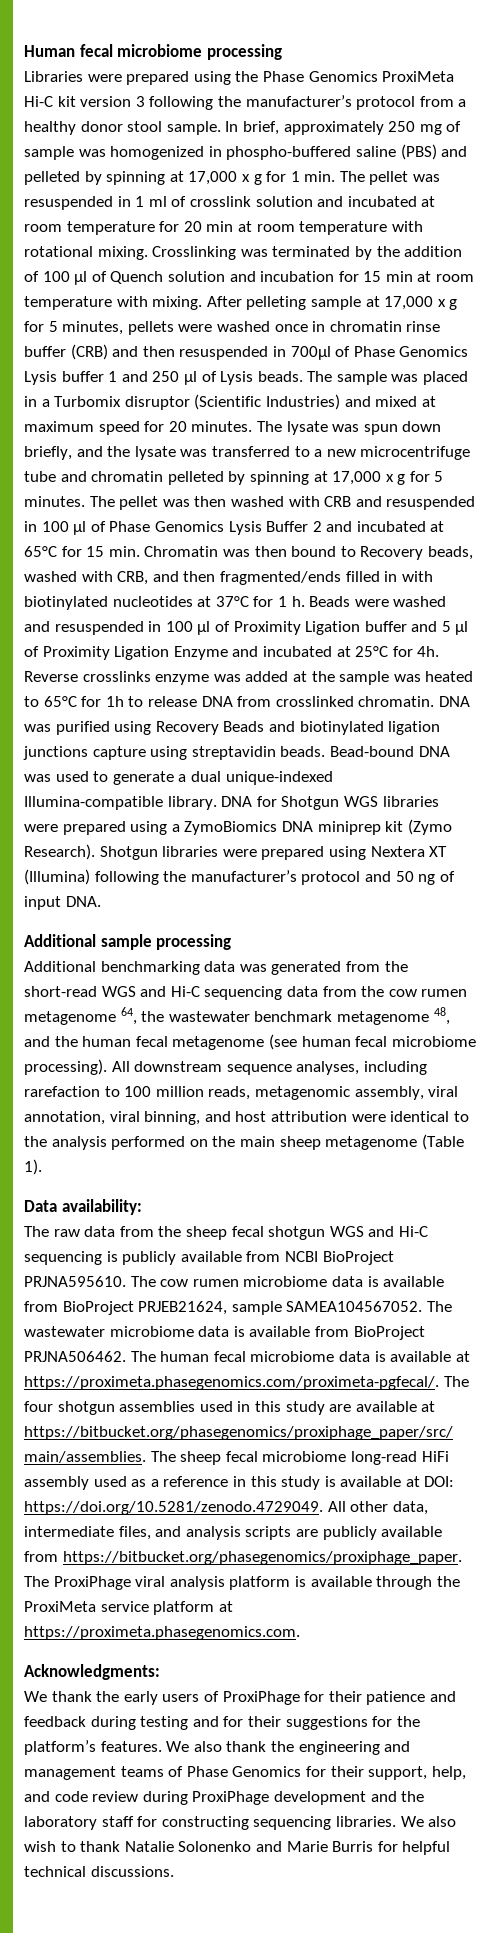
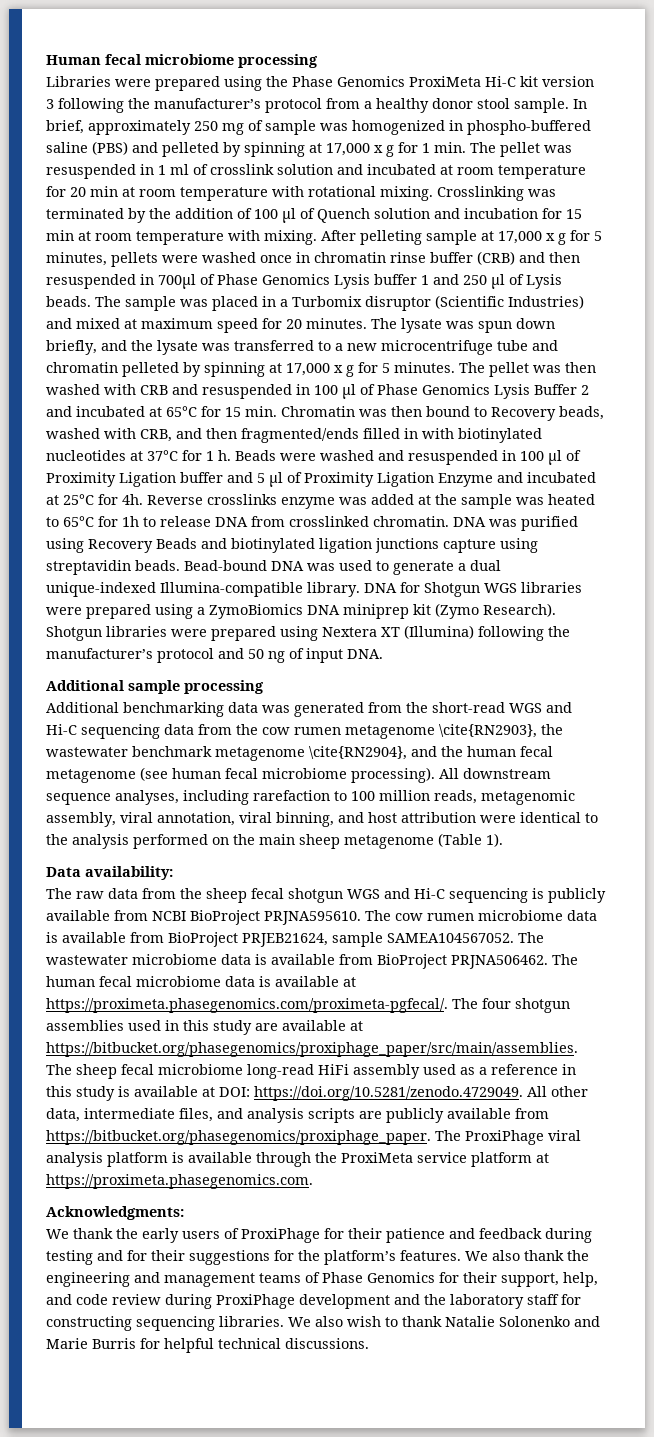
[120,1007,137,1025] 64, -> [439,724,537,738] \cite{RN2903},
[433,1007,450,1025] 48, -> [309,746,407,760] \cite{RN2904},

